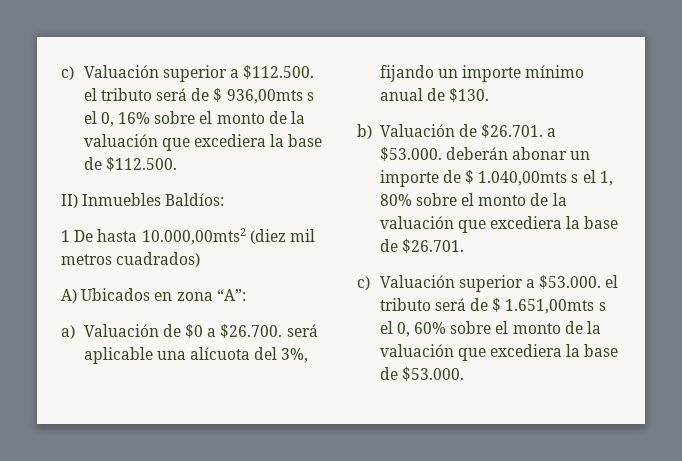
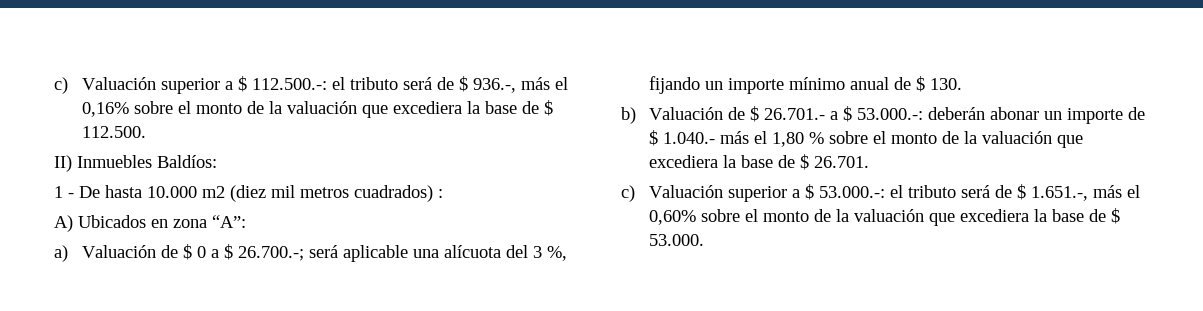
[61,65,315,82] [83,88,314,104] [83,111,151,127] c) Valuación superior a $112.500. el tributo será de $ 936,00mts s el 0, 16% -> [54,76,568,94] [81,102,129,117] c) Valuación superior a $ 112.500.-: el tributo será de $ 936.-, más el 0,16%
[105,157,177,171] $112.500. -> [543,100,553,116] [81,126,146,138] $ 112.500.
(70, 236) none -> [68,193,74,198] -
[141,228,246,245] 10.000,00mts2 -> [147,186,225,198] 10.000 m2
(201, 259) none -> [438,189,443,198] :
[185,324,283,338] $0 a $26.700. -> [182,244,304,261] $ 0 a $ 26.700.-;
[281,348,309,363] 3%, -> [532,246,567,261] 3 %,
[449,88,490,102] $130. -> [915,76,962,92] $ 130.
[481,124,557,138] [379,147,442,161] $26.701. a $53.000. -> [749,106,923,122] $ 26.701.- a $ 53.000.-:
[478,170,613,186] [379,194,412,206] 1.040,00mts s el 1, 80% -> [662,131,824,147] 1.040.- más el 1,80 %
[401,239,464,253] [357,275,619,292] [379,298,606,314] [379,321,447,337] $26.701. // c) Valuación superior a $53.000. el tributo será de $ 1.651,00mts s el 0, 60% -> [799,154,869,170] [621,184,1140,202] [648,210,696,225] $ 26.701. // c) Valuación superior a $ 53.000.-: el tributo será de $ 1.651.-, más el 0,60%
[401,367,464,381] $53.000. -> [1110,208,1120,224] [648,234,704,246] $ 53.000.

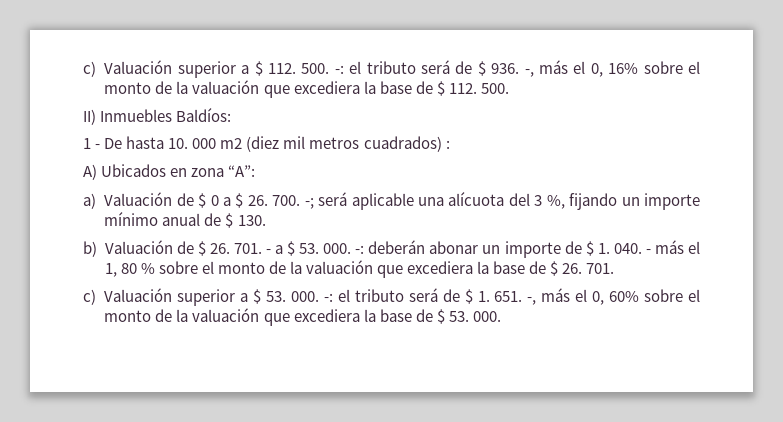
[54,76,568,94] [81,102,129,117] c) Valuación superior a $ 112.500.-: el tributo será de $ 936.-, más el 0,16% -> [83,60,639,78] c) Valuación superior a $ 112. 500. -: el tributo será de $ 936. -, más el 0, 16%
[81,126,146,138] 112.500. -> [448,83,509,94] 112. 500.
[147,186,197,198] 10.000 -> [168,138,217,149] 10. 000
[237,246,304,261] 26.700.-; -> [247,195,314,209] 26. 700. -;
[763,106,923,122] 26.701.- a $ 53.000.-: -> [209,241,365,256] 26. 701. - a $ 53. 000. -:
[662,131,804,147] 1.040.- más el 1,80 -> [597,240,700,254] [104,263,137,277] 1. 040. - más el 1, 80
[813,156,869,168] [621,184,1140,202] [648,210,696,225] 26.701. // c) Valuación superior a $ 53.000.-: el tributo será de $ 1.651.-, más el 0,60% -> [562,263,615,274] [83,288,640,306] 26. 701. // c) Valuación superior a $ 53. 000. -: el tributo será de $ 1. 651. -, más el 0, 60%
[648,234,704,246] 53.000. -> [448,311,501,322] 53. 000.

